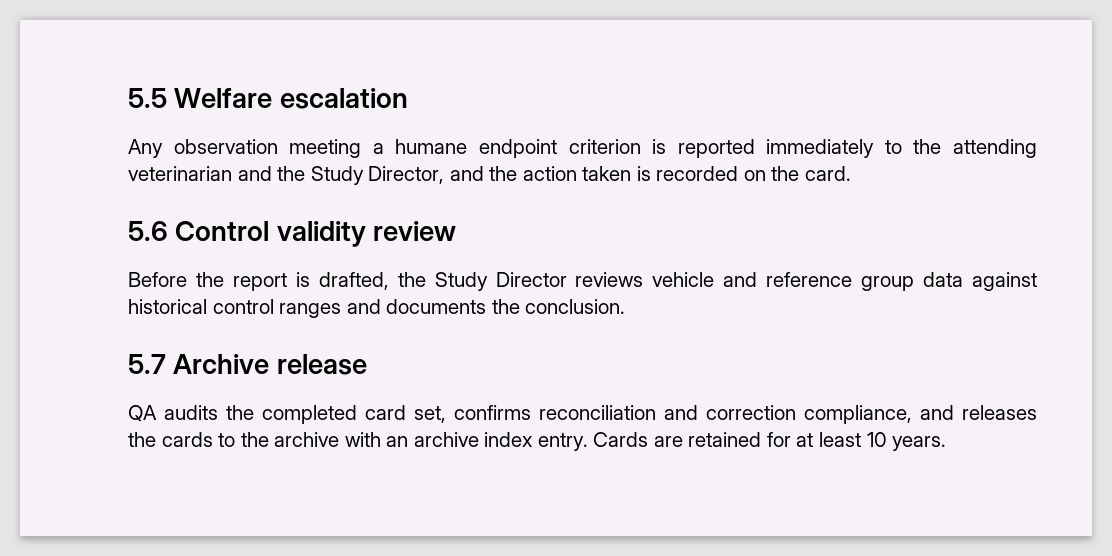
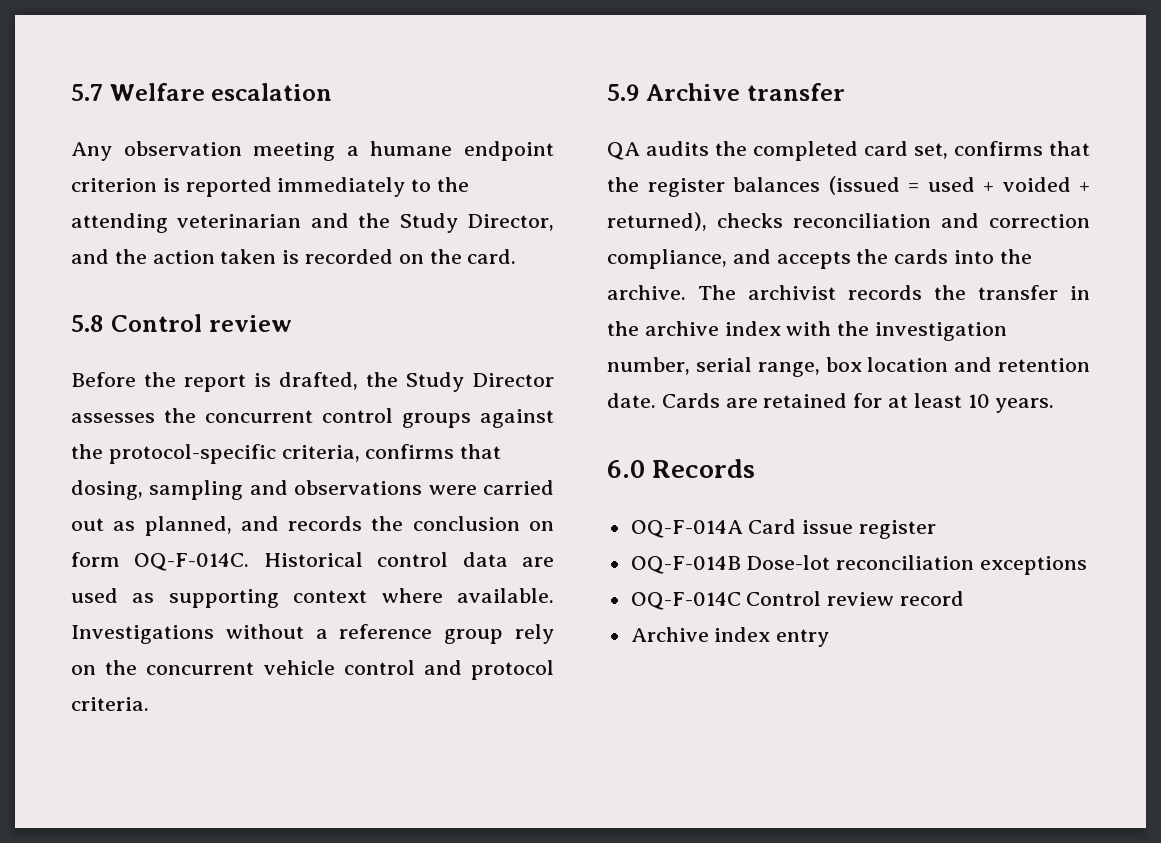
[128,88,167,108] 5.5 -> [71,84,103,101] 5.7
[128,221,366,247] 5.6 Control validity -> [71,314,202,332] 5.8 Control
[575,272,1037,291] [128,299,626,318] [128,354,367,375] reviews vehicle and reference group data against historical control ranges and documents the conclusion. // 5.7 Archive release -> [71,408,554,428] [71,444,502,464] [71,480,554,500] [71,516,554,536] [71,552,554,571] [71,588,554,608] [71,624,554,644] [71,660,554,680] [71,697,149,711] [607,83,845,101] assesses the concurrent control groups against the protocol-specific criteria, confirms that dosing, sampling and observations were carried out as planned, and records the conclusion on form OQ-F-014C. Historical control data are used as supporting context where available. Investigations without a reference group rely on the concurrent vehicle control and protocol criteria. // 5.9 Archive transfer
(531, 412) none -> [1049,141,1090,156] [607,176,1090,197] [607,212,783,231] that the register balances (issued = used + voided + returned), checks
[962,405,1037,420] releases -> [776,251,851,269] accepts
[218,432,588,451] to the archive with an archive index entry. -> [954,249,1032,264] [607,285,1090,300] [607,321,1008,341] [607,357,1090,377] [607,393,656,408] into the archive. The archivist records the transfer in the archive index with the investigation number, serial range, box location and retention date.
(947, 443) none -> [607,459,756,478] [630,519,937,539] [630,555,1088,575] [630,591,965,610] [630,627,830,647] // 6.0 Records // OQ-F-014A Card issue register // OQ-F-014B Dose-lot reconciliation exceptions // OQ-F-014C Control review record // Archive index entry

